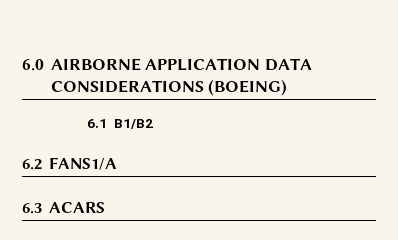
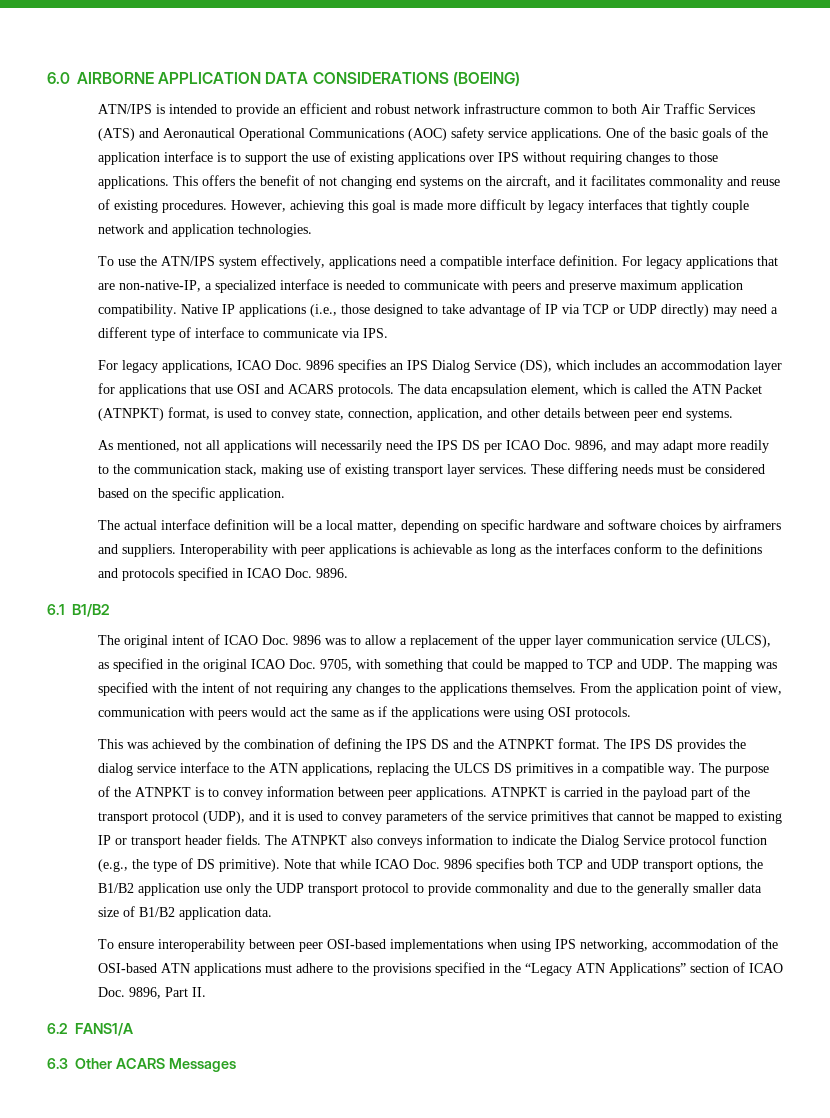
[86,119,153,129] 6.1 B1/B2 -> [97,103,755,117] [97,127,768,141] [97,151,718,165] [97,175,780,189] [97,199,749,213] [97,224,312,237] [97,255,778,269] [97,279,743,293] [97,303,778,317] [97,327,388,341] [97,359,782,373] [97,383,762,397] [97,407,733,421] [97,440,769,453] [97,463,765,477] [97,487,285,501] [97,519,781,533] [97,543,762,557] [97,567,348,581] [47,604,110,617] [97,634,771,648] [97,658,777,672] [97,682,782,696] [97,706,631,720] [97,738,746,752] [97,762,769,776] [97,786,750,800] [97,810,782,824] [97,834,767,848] [97,858,763,872] [97,883,762,896] [97,906,272,920] [97,938,778,952] [97,962,783,976] [97,987,206,999] ATN/IPS is intended to provide an efficient and robust network infrastructure common to both Air Traffic Services (ATS) and Aeronautical Operational Communications (AOC) safety service applications. One of the basic goals of the application interface is to support the use of existing applications over IPS without requiring changes to those applications. This offers the benefit of not changing end systems on the aircraft, and it facilitates commonality and reuse of existing procedures. However, achieving this goal is made more difficult by legacy interfaces that tightly couple network and application technologies. // To use the ATN/IPS system effectively, applications need a compatible interface definition. For legacy applications that are non-native-IP, a specialized interface is needed to communicate with peers and preserve maximum application compatibility. Native IP applications (i.e., those designed to take advantage of IP via TCP or UDP directly) may need a different type of interface to communicate via IPS. // For legacy applications, ICAO Doc. 9896 specifies an IPS Dialog Service (DS), which includes an accommodation layer for applications that use OSI and ACARS protocols. The data encapsulation element, which is called the ATN Packet (ATNPKT) format, is used to convey state, connection, application, and other details between peer end systems. // As mentioned, not all applications will necessarily need the IPS DS per ICAO Doc. 9896, and may adapt more readily to the communication stack, making use of existing transport layer services. These differing needs must be considered based on the specific application. // The actual interface definition will be a local matter, depending on specific hardware and software choices by airframers and suppliers. Interoperability with peer applications is achievable as long as the interfaces conform to the definitions and protocols specified in ICAO Doc. 9896. // 6.1 B1/B2 // The original intent of ICAO Doc. 9896 was to allow a replacement of the upper layer communication service (ULCS), as specified in the original ICAO Doc. 9705, with something that could be mapped to TCP and UDP. The mapping was specified with the intent of not requiring any changes to the applications themselves. From the application point of view, communication with peers would act the same as if the applications were using OSI protocols. // This was achieved by the combination of defining the IPS DS and the ATNPKT format. The IPS DS provides the dialog service interface to the ATN applications, replacing the ULCS DS primitives in a compatible way. The purpose of the ATNPKT is to convey information between peer applications. ATNPKT is carried in the payload part of the transport protocol (UDP), and it is used to convey parameters of the service primitives that cannot be mapped to existing IP or transport header fields. The ATNPKT also conveys information to indicate the Dialog Service protocol function (e.g., the type of DS primitive). Note that while ICAO Doc. 9896 specifies both TCP and UDP transport options, the B1/B2 application use only the UDP transport protocol to provide commonality and due to the generally smaller data size of B1/B2 application data. // To ensure interoperability between peer OSI-based implementations when using IPS networking, accommodation of the OSI-based ATN applications must adhere to the provisions specified in the “Legacy ATN Applications” section of ICAO Doc. 9896, Part II.
[48,202,105,213] ACARS -> [75,1058,236,1072] Other ACARS Messages

